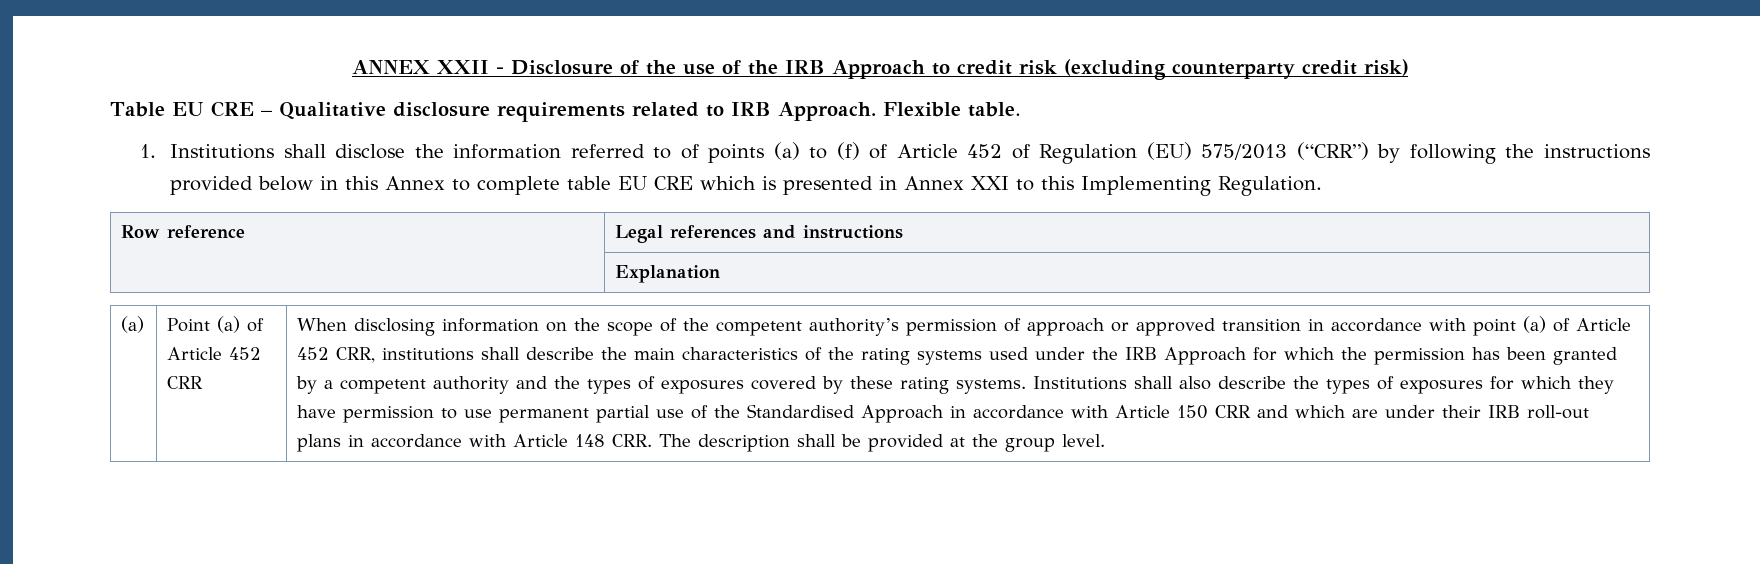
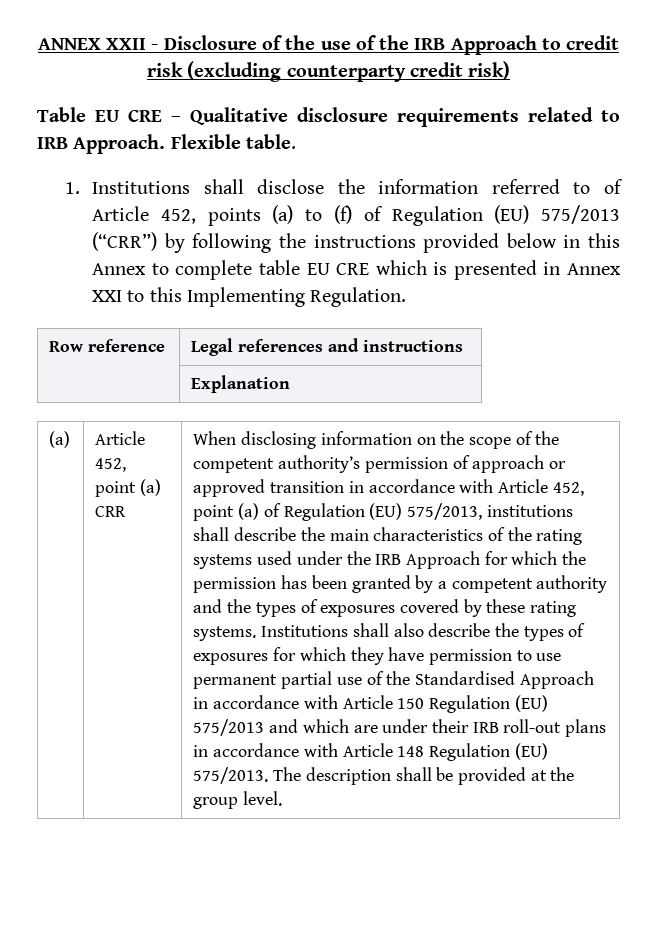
(699, 151) none -> [92,206,196,224] Article 452,
[896,144,1030,159] Article 452 of -> (383, 213) none
[167,316,265,333] [167,347,262,360] Point (a) of Article 452 -> [95,431,146,445] [95,458,127,472] [95,479,162,497] Article 452, point (a)
(1467, 324) none -> [498,479,584,496] Article 452,
[1576,318,1632,331] [297,347,376,363] Article 452 CRR, -> [283,503,483,521] Regulation (EU) 575/2013,
[1215,405,1252,418] CRR -> [429,695,548,713] [193,719,265,736] Regulation (EU) 575/2013
[612,434,653,447] CRR. -> [429,743,548,761] [193,767,269,784] Regulation (EU) 575/2013.

